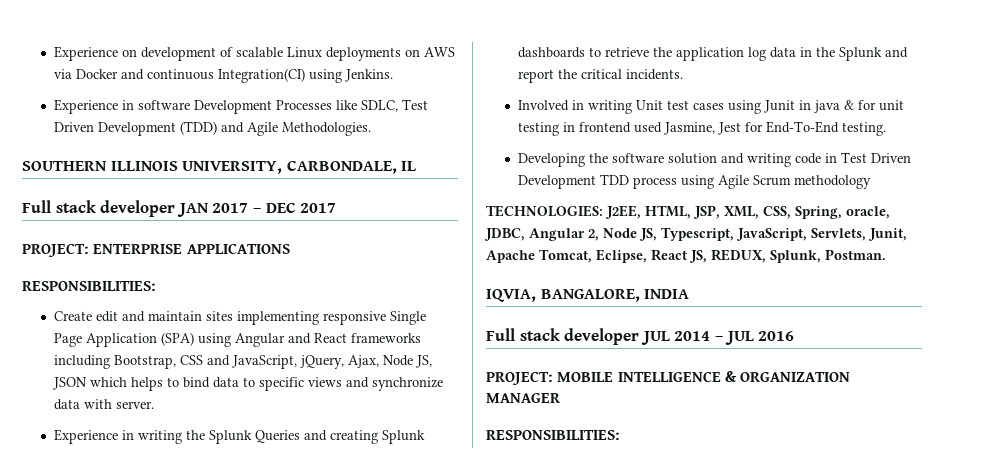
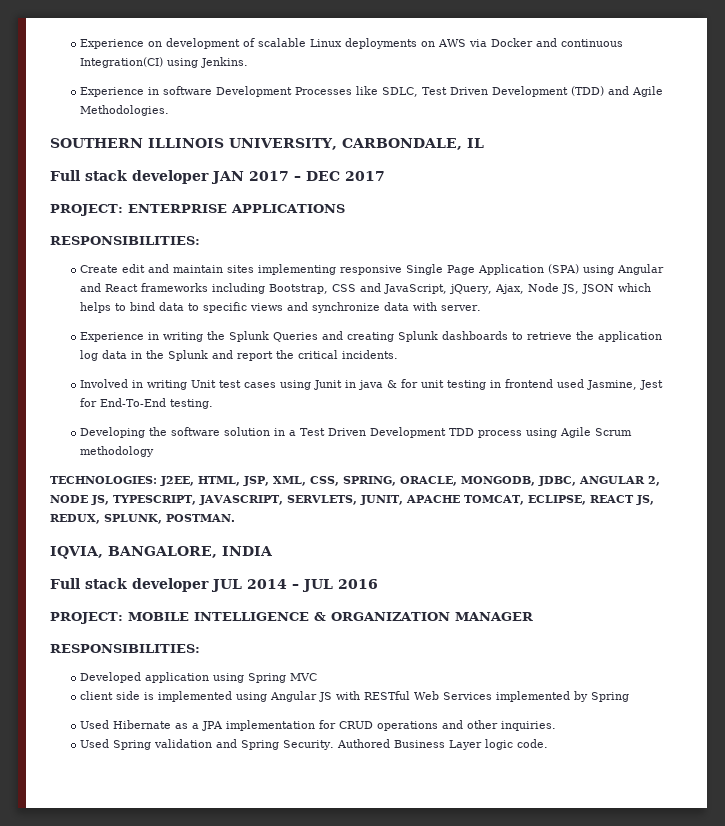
[721,153,838,167] and writing code in -> [274,428,297,436] in a
[795,206,890,219] [484,227,907,241] [486,249,886,263] Spring, oracle, JDBC, Angular 2, Node JS, Typescript, JavaScript, Servlets, Junit, Apache Tomcat, Eclipse, React JS, REDUX, Splunk, Postman. -> [342,476,660,486] [50,495,654,505] [50,514,235,524] SPRING, ORACLE, MONGODB, JDBC, ANGULAR 2, NODE JS, TYPESCRIPT, JAVASCRIPT, SERVLETS, JUNIT, APACHE TOMCAT, ECLIPSE, REACT JS, REDUX, SPLUNK, POSTMAN.
(620, 435) none -> [80,672,318,683] [80,691,630,702] [80,720,557,731] [80,739,549,750] // Developed application using Spring MVC // client side is implemented using Angular JS with RESTful Web Services implemented by Spring // Used Hibernate as a JPA implementation for CRUD operations and other inquiries. // Used Spring validation and Spring Security. Authored Business Layer logic code.

